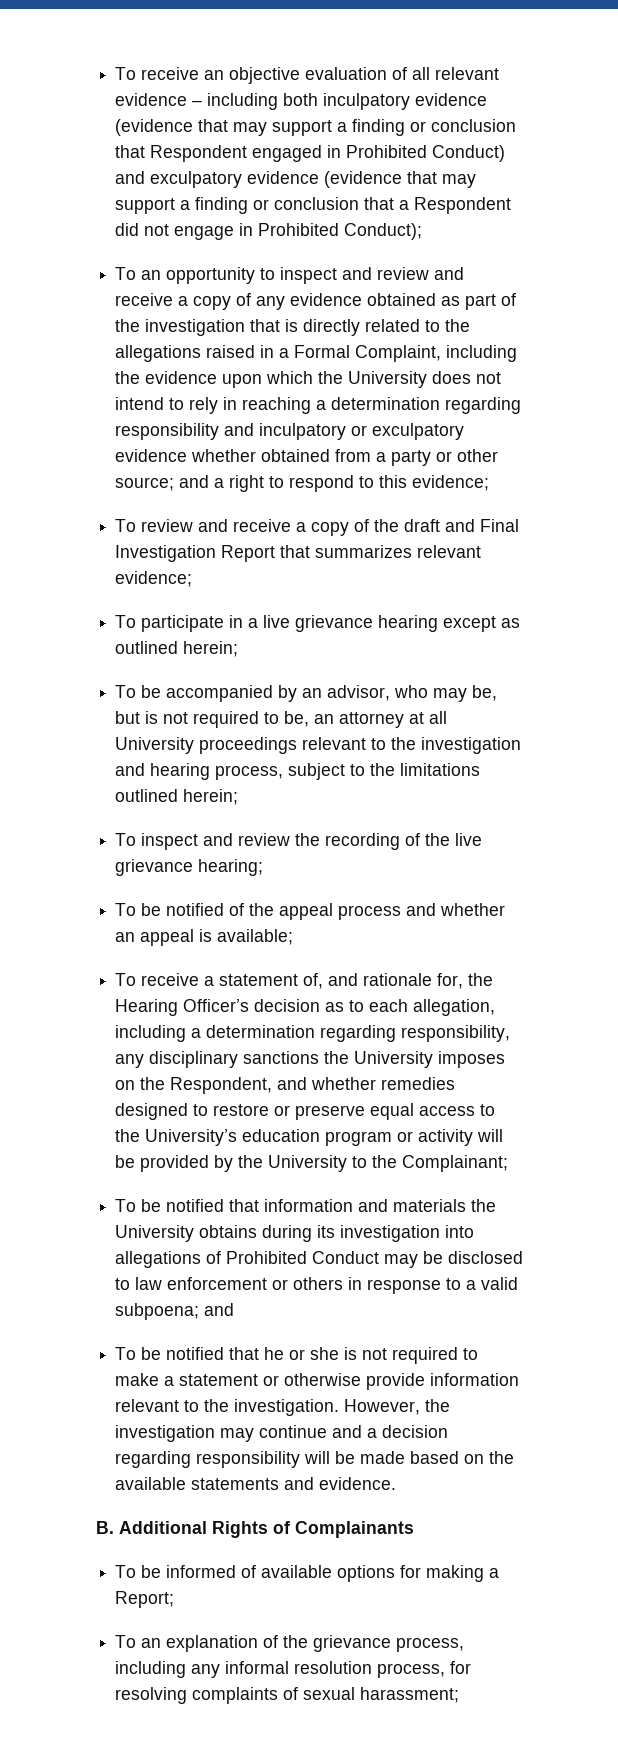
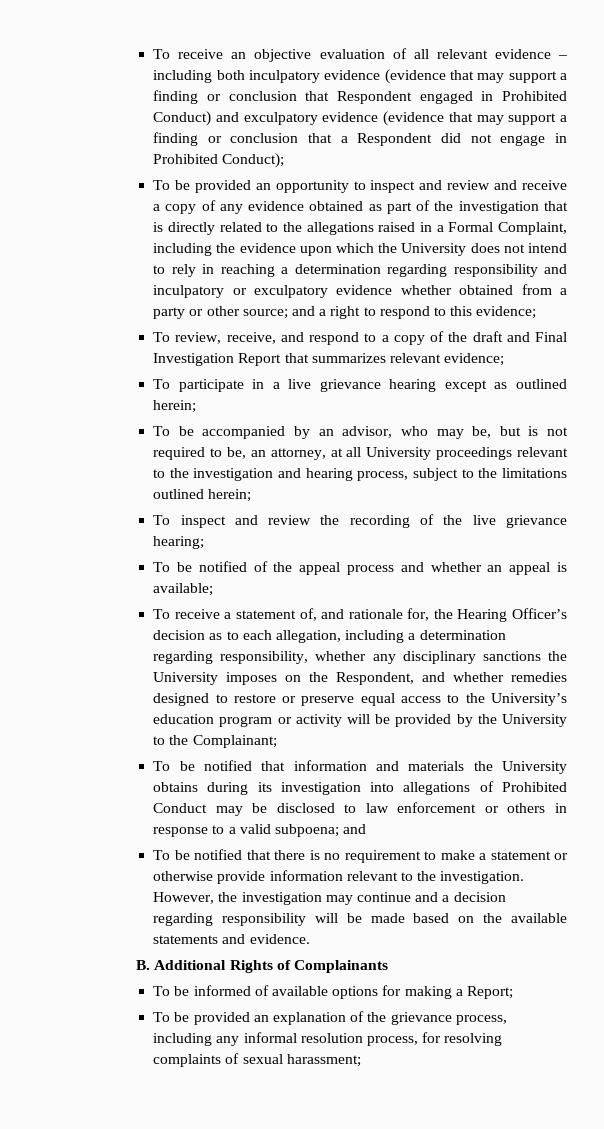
(137, 273) none -> [175,180,251,193] be provided
[141,519,292,532] review and receive -> [175,332,377,345] review, receive, and respond to
[339,712,405,728] attorney -> [270,448,326,460] attorney,
(511, 1033) none -> [315,651,367,661] whether
[264,1347,459,1364] he or she is not required -> [274,850,421,863] there is no requirement
(137, 1641) none -> [174,1012,250,1025] be provided

